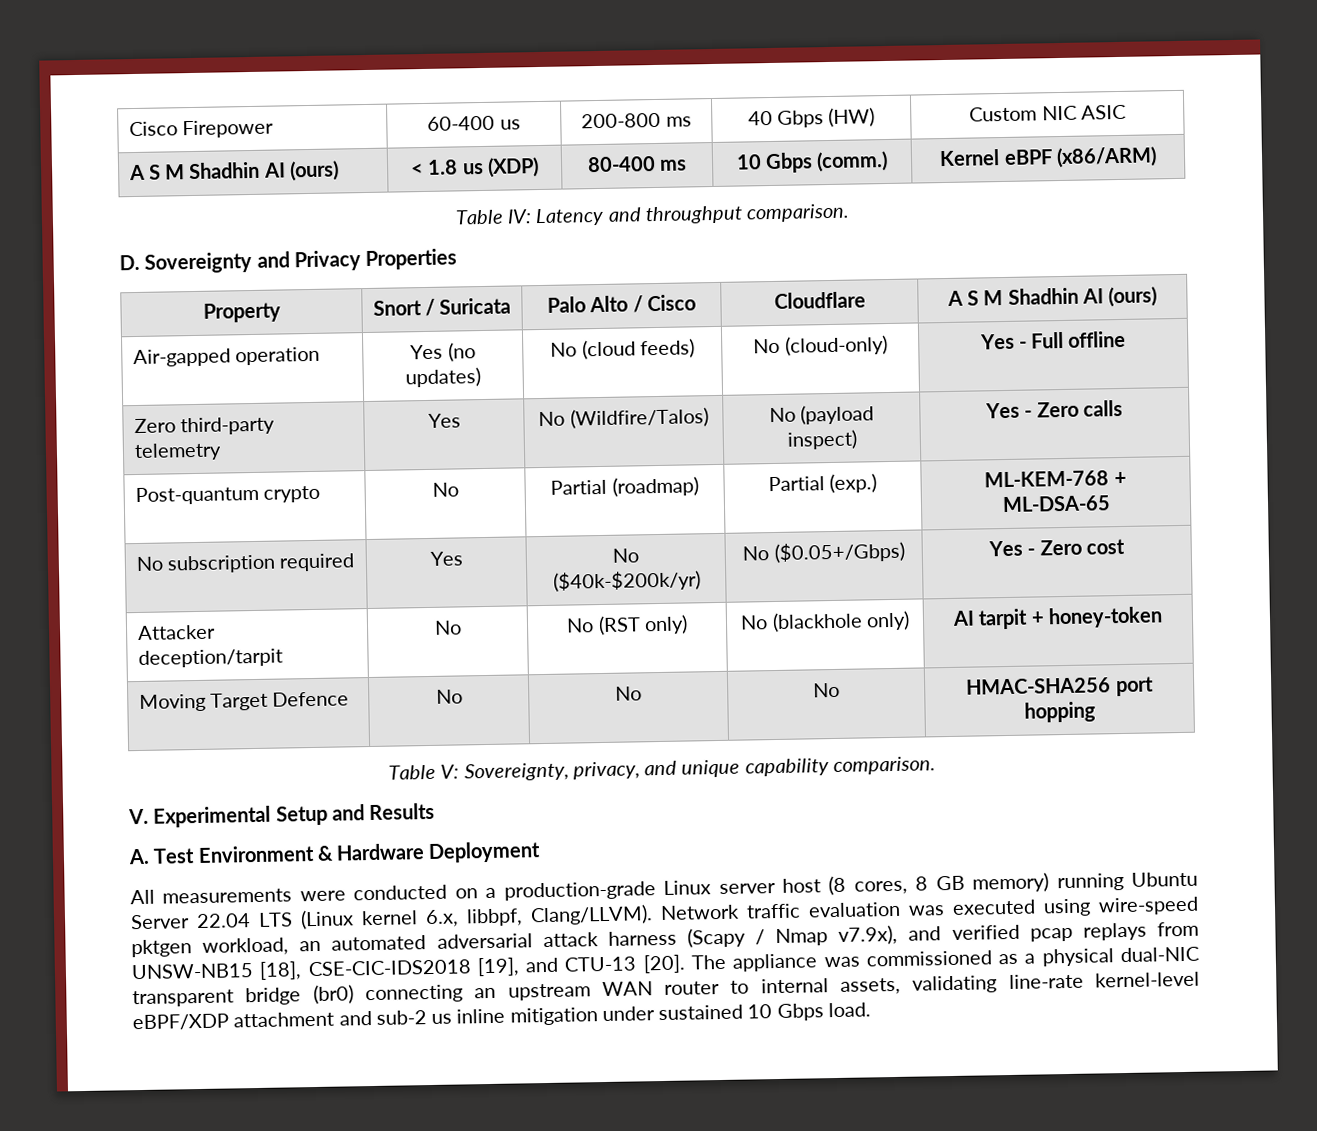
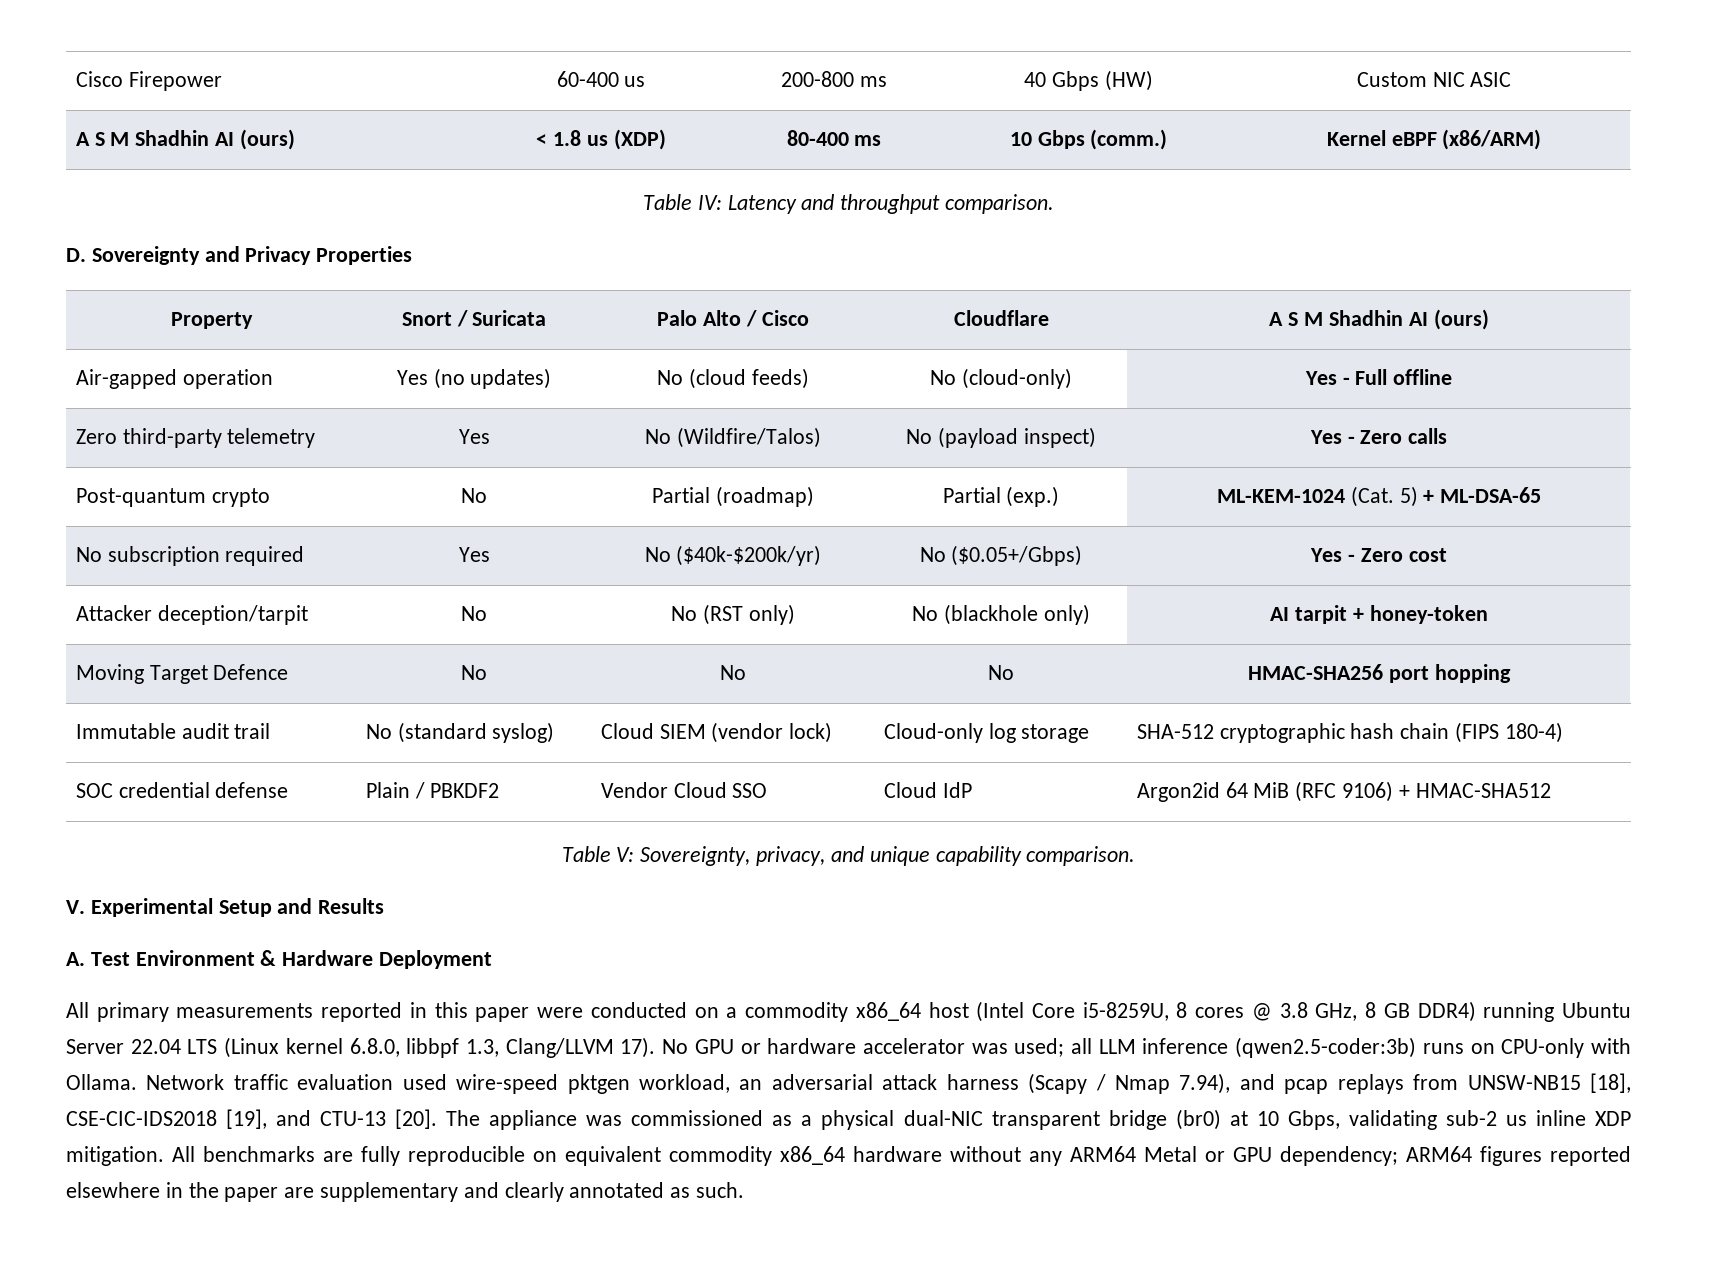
[984,470,1110,488] ML-KEM-768 -> [1216,486,1418,507] ML-KEM-1024 (Cat. 5)
(1096, 712) none -> [75,723,271,739] [365,722,555,743] [600,722,833,743] [883,723,1090,743] [1136,722,1563,743] [75,782,289,798] [365,782,500,799] [600,782,768,798] [883,782,972,798] [1136,781,1551,802] // Immutable audit trail | No (standard syslog) | Cloud SIEM (vendor lock) | Cloud-only log storage | SHA-512 cryptographic hash chain (FIPS 180-4) // SOC credential defense | Plain / PBKDF2 | Vendor Cloud SSO | Cloud IdP | Argon2id 64 MiB (RFC 9106) + HMAC-SHA512
[162,875,908,904] measurements were conducted on a production-grade Linux server host (8 cores, -> [96,1001,1358,1022] primary measurements reported in this paper were conducted on a commodity x86_64 host (Intel Core i5-8259U, 8 cores @ 3.8 GHz,
[972,872,1050,893] memory) -> [1417,1001,1476,1022] DDR4)
[425,898,1091,928] 6.x, libbpf, Clang/LLVM). Network traffic evaluation was executed using -> [349,1037,1631,1058] [66,1074,447,1090] 6.8.0, libbpf 1.3, Clang/LLVM 17). No GPU or hardware accelerator was used; all LLM inference (qwen2.5-coder:3b) runs on CPU-only with Ollama. Network traffic evaluation used
[331,935,427,951] automated -> (763, 1084) none
[838,924,1020,945] v7.9x), and verified -> [1179,1073,1275,1094] 7.94), and
[364,971,1200,1004] [132,1002,871,1031] connecting an upstream WAN router to internal assets, validating line-rate kernel-level eBPF/XDP attachment and sub-2 us inline mitigation under sustained 10 Gbps load. -> [1229,1110,1631,1130] [66,1146,1631,1166] [66,1182,745,1202] at 10 Gbps, validating sub-2 us inline XDP mitigation. All benchmarks are fully reproducible on equivalent commodity x86_64 hardware without any ARM64 Metal or GPU dependency; ARM64 figures reported elsewhere in the paper are supplementary and clearly annotated as such.

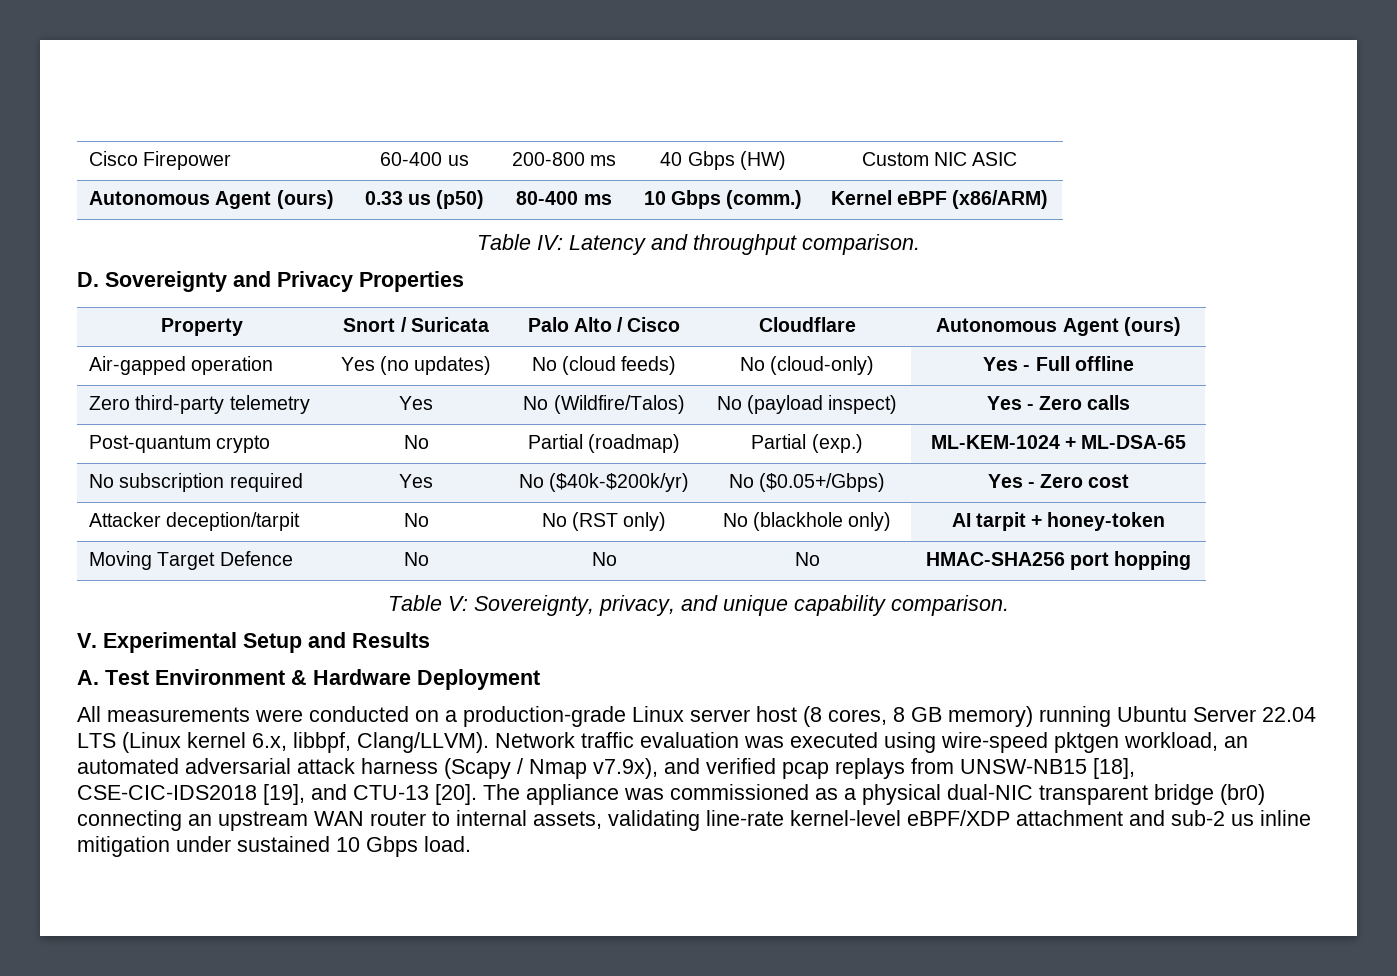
[75,129,295,150] [536,129,666,150] A S M Shadhin AI (ours) | < 1.8 us (XDP) -> [89,190,334,209] [364,190,485,209] Autonomous Agent (ours) | 0.33 us (p50)
[1269,310,1428,326] A S M Shadhin AI -> [936,318,1119,336] Autonomous Agent
[1350,486,1418,507] (Cat. 5) -> (1060, 442) none
[75,723,271,739] [365,722,555,743] [600,722,833,743] [883,723,1090,743] [1136,722,1563,743] [75,782,289,798] [365,782,500,799] [600,782,768,798] [883,782,972,798] [1136,781,1551,802] // Immutable audit trail | No (standard syslog) | Cloud SIEM (vendor lock) | Cloud-only log storage | SHA-512 cryptographic hash chain (FIPS 180-4) // SOC credential defense | Plain / PBKDF2 | Vendor Cloud SSO | Cloud IdP | Argon2id 64 MiB (RFC 9106) + HMAC-SHA512 -> (1192, 560) none
[96,1001,1358,1022] primary measurements reported in this paper were conducted on a commodity x86_64 host (Intel Core i5-8259U, 8 cores @ 3.8 GHz, -> [107,706,887,727] measurements were conducted on a production-grade Linux server host (8 cores,
[1417,1001,1476,1022] DDR4) -> [948,706,1033,727] memory)
[349,1037,1631,1058] [66,1074,447,1090] 6.8.0, libbpf 1.3, Clang/LLVM 17). No GPU or hardware accelerator was used; all LLM inference (qwen2.5-coder:3b) runs on CPU-only with Ollama. Network traffic evaluation used -> [252,732,936,753] 6.x, libbpf, Clang/LLVM). Network traffic evaluation was executed using
(763, 1084) none -> [77,758,179,774] automated
[1179,1073,1275,1094] 7.94), and -> [593,758,776,779] v7.9x), and verified
[1229,1110,1631,1130] [66,1146,1631,1166] [66,1182,745,1202] at 10 Gbps, validating sub-2 us inline XDP mitigation. All benchmarks are fully reproducible on equivalent commodity x86_64 hardware without any ARM64 Metal or GPU dependency; ARM64 figures reported elsewhere in the paper are supplementary and clearly annotated as such. -> [77,810,1311,831] [77,836,471,857] connecting an upstream WAN router to internal assets, validating line-rate kernel-level eBPF/XDP attachment and sub-2 us inline mitigation under sustained 10 Gbps load.

